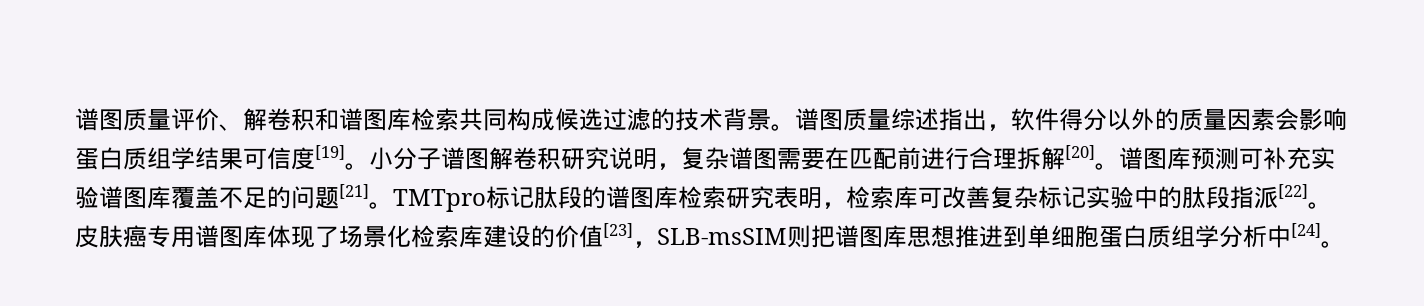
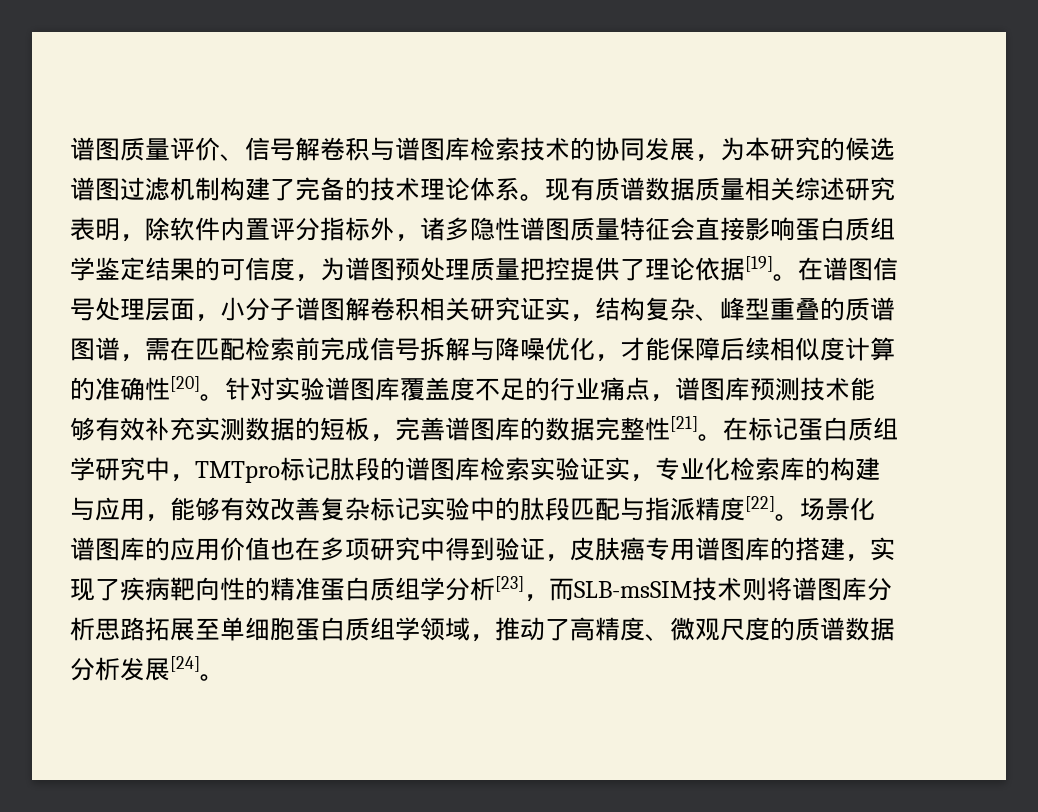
[243,108,1347,131] [75,145,345,170] [345,145,1095,170] [1095,147,1335,170] [75,184,369,209] [369,202,393,209] 解卷积和谱图库检索共同构成候选过滤的技术背景。谱图质量综述指出，软件得分以外的质量因素会影响蛋白质组学结果可信度[19]。小分子谱图解卷积研究说明，复杂谱图需要在匹配前进行合理拆解[20]。谱图库预测可补充实验谱图库覆盖不足的问题[21]。 -> [245,137,895,162] [70,177,895,201] [70,217,895,242] [70,256,773,282] [773,257,898,281] [70,297,895,322] [70,337,895,362] [70,376,200,401] [200,377,875,402] [70,416,698,442] [698,417,898,441] [70,457,195,482] 信号解卷积与谱图库检索技术的协同发展，为本研究的候选谱图过滤机制构建了完备的技术理论体系。现有质谱数据质量相关综述研究表明，除软件内置评分指标外，诸多隐性谱图质量特征会直接影响蛋白质组学鉴定结果的可信度，为谱图预处理质量把控提供了理论依据[19]。在谱图信号处理层面，小分子谱图解卷积相关研究证实，结构复杂、峰型重叠的质谱图谱，需在匹配检索前完成信号拆解与降噪优化，才能保障后续相似度计算的准确性[20]。针对实验谱图库覆盖度不足的行业痛点，谱图库预测技术能够有效补充实测数据的短板，完善谱图库的数据完整性[21]。在标记蛋白质组学研究中，
[726,186,942,209] 研究表明，检索库可 -> [530,457,880,482] [70,497,270,522] 实验证实，专业化检索库的构建与应用，能够有效
[1230,184,1308,209] [1308,202,1332,209] [75,223,633,248] [633,225,1291,248] 指派[22]。皮肤癌专用谱图库体现了场景化检索库建设的价值[23]，SLB-msSIM则把谱图库思想推进到单细胞蛋白质组学分析中 -> [570,496,775,521] [775,497,875,521] [70,537,895,562] [70,576,524,601] [524,577,892,602] [70,617,895,642] [70,657,170,681] 匹配与指派精度[22]。场景化谱图库的应用价值也在多项研究中得到验证，皮肤癌专用谱图库的搭建，实现了疾病靶向性的精准蛋白质组学分析[23]，而SLB-msSIM技术则将谱图库分析思路拓展至单细胞蛋白质组学领域，推动了高精度、微观尺度的质谱数据分析发展

